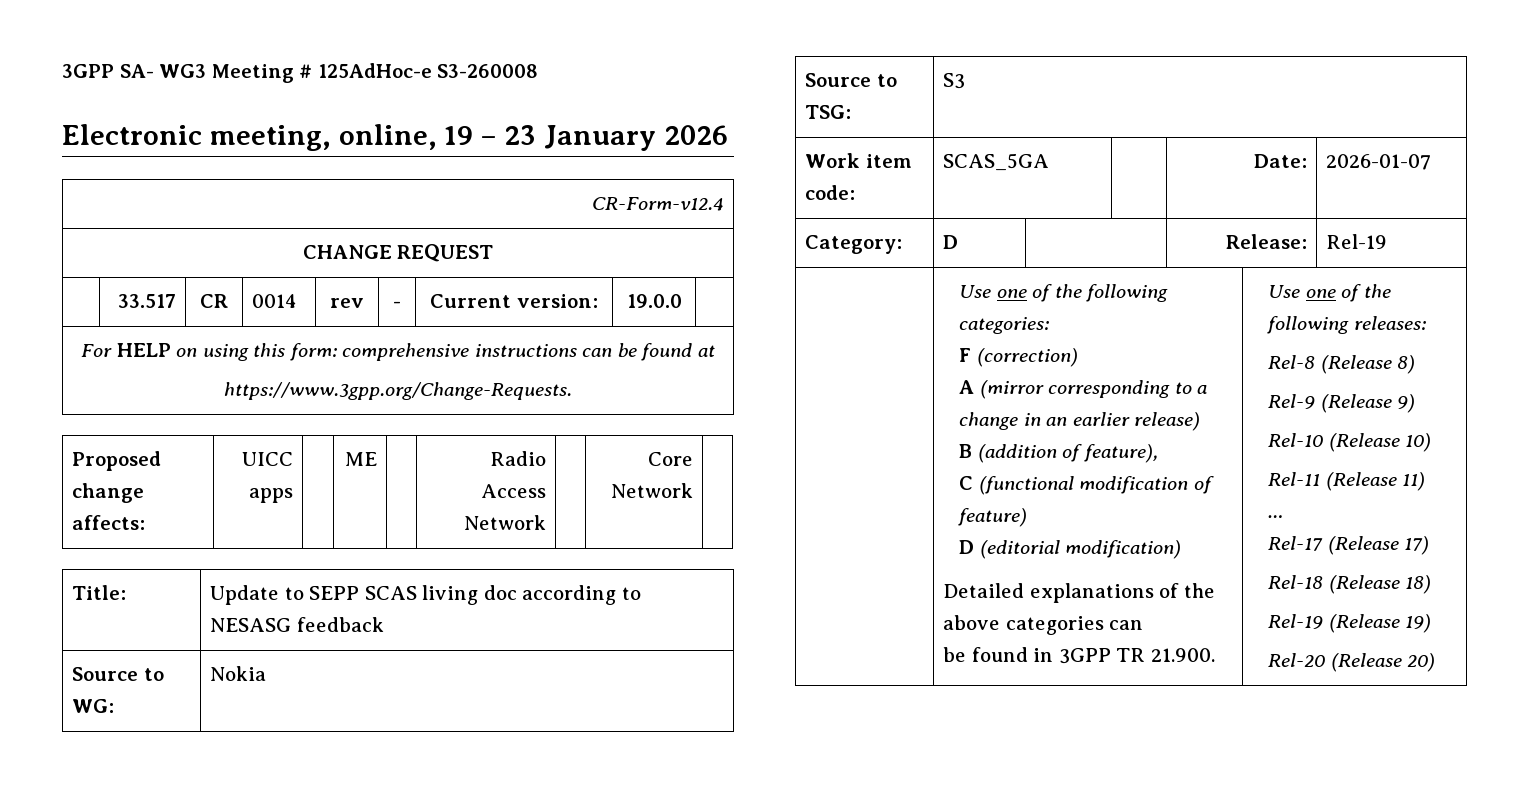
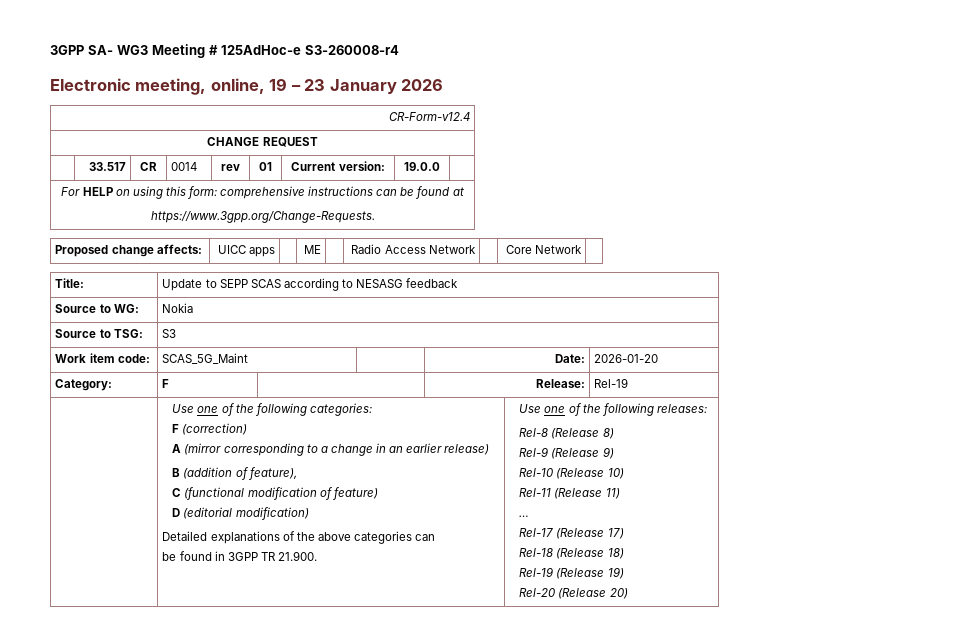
[437,64,539,78] S3-260008 -> [305,45,399,55] S3-260008-r4
[393,301,401,308] - -> [259,162,272,171] 01
[422,585,517,605] living doc -> (281, 283) none
[943,153,1050,171] SCAS_5GA -> [162,353,249,364] SCAS_5G_Maint
[1326,154,1432,170] 2026-01-07 -> [594,354,659,363] 2026-01-20
[943,235,959,249] D -> [162,379,170,388] F

